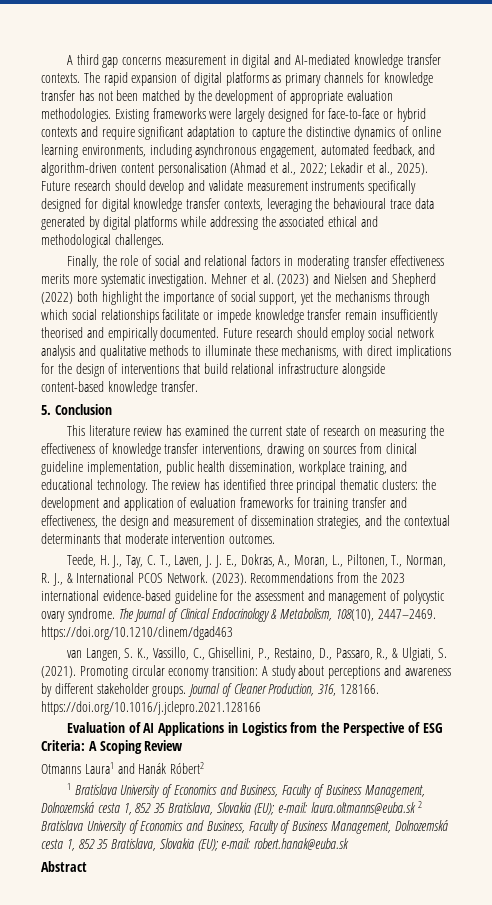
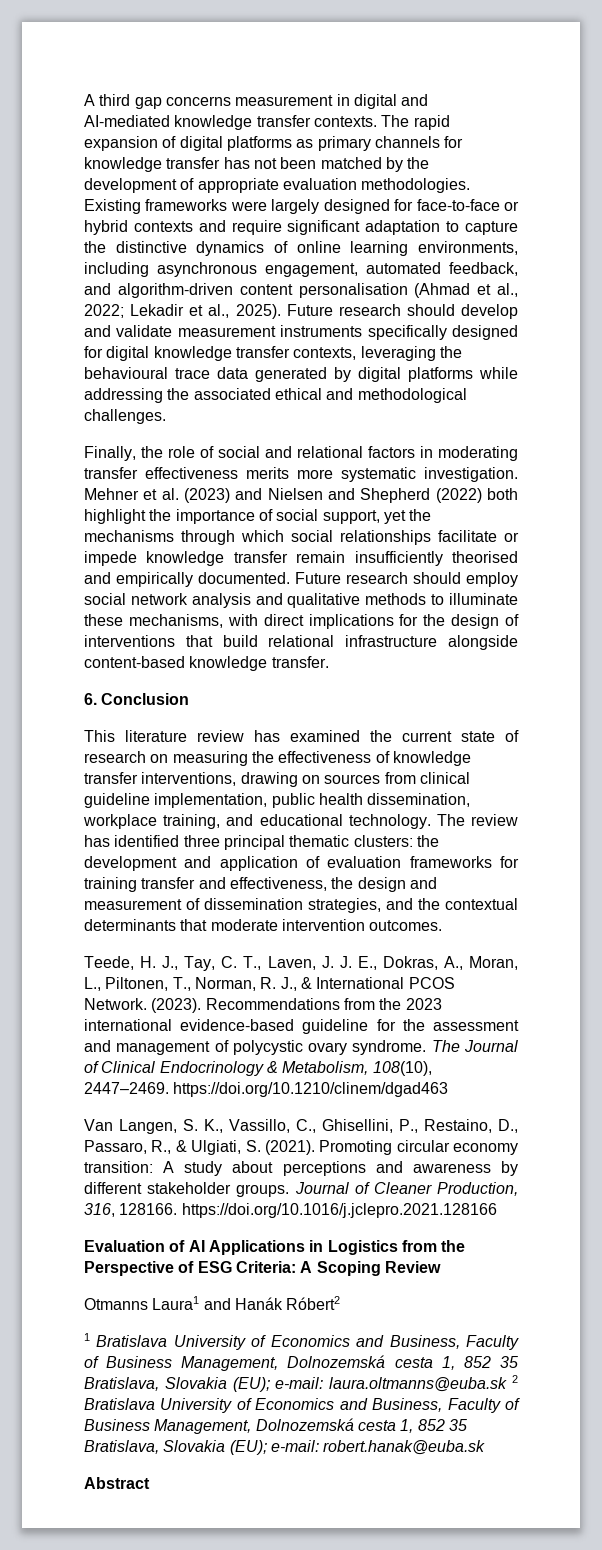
[41,405,51,415] 5. -> [84,693,97,705] 6.
[66,650,82,658] van -> [84,1119,113,1131] Van

